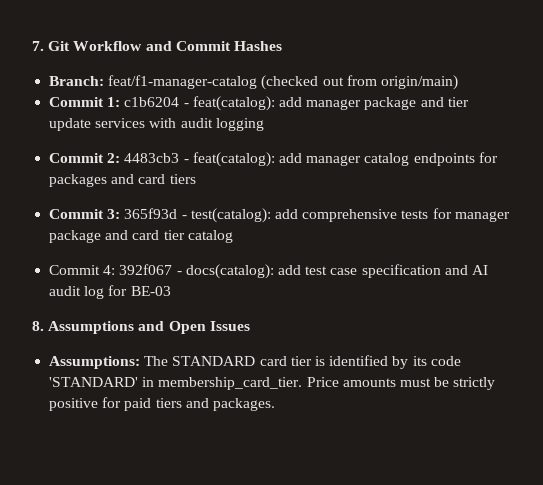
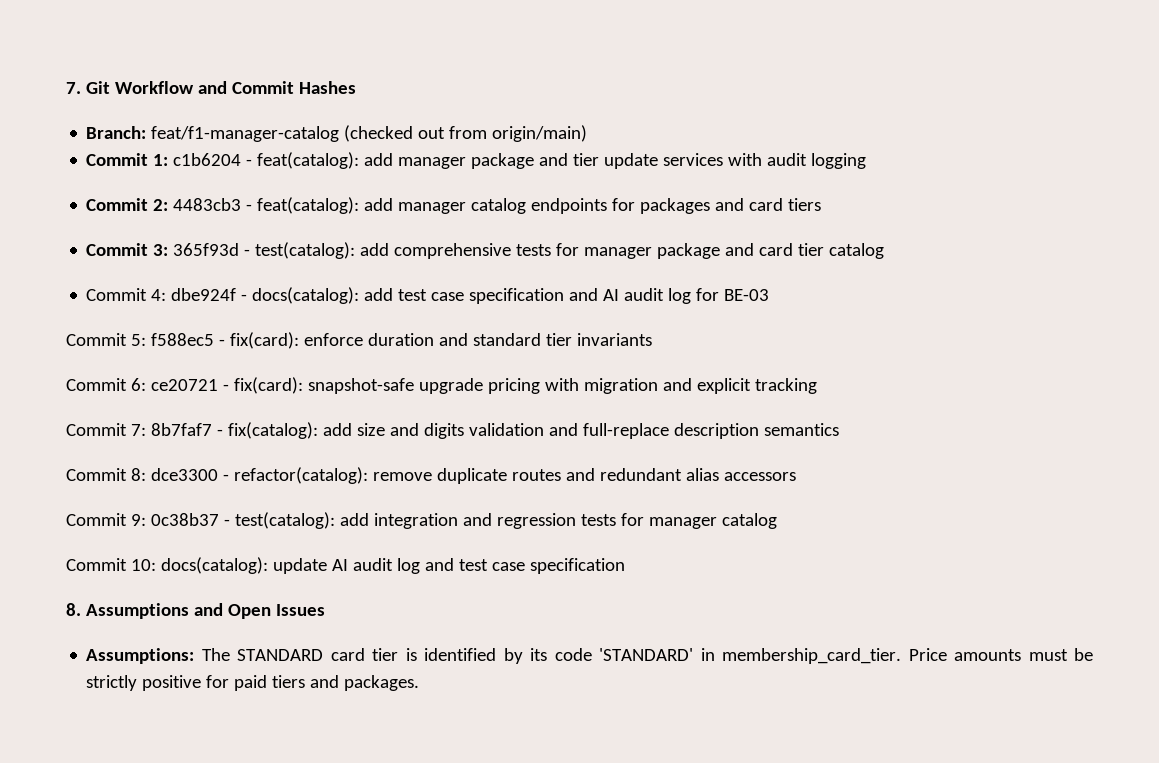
[119,264,173,275] 392f067 -> [171,288,237,301] dbe924f
(171, 291) none -> [66,332,652,349] [66,377,817,394] [66,422,839,439] [66,467,796,484] [66,512,777,529] [66,557,625,574] // Commit 5: f588ec5 - fix(card): enforce duration and standard tier invariants // Commit 6: ce20721 - fix(card): snapshot-safe upgrade pricing with migration and explicit tracking // Commit 7: 8b7faf7 - fix(catalog): add size and digits validation and full-replace description semantics // Commit 8: dce3300 - refactor(catalog): remove duplicate routes and redundant alias accessors // Commit 9: 0c38b37 - test(catalog): add integration and regression tests for manager catalog // Commit 10: docs(catalog): update AI audit log and test case specification

